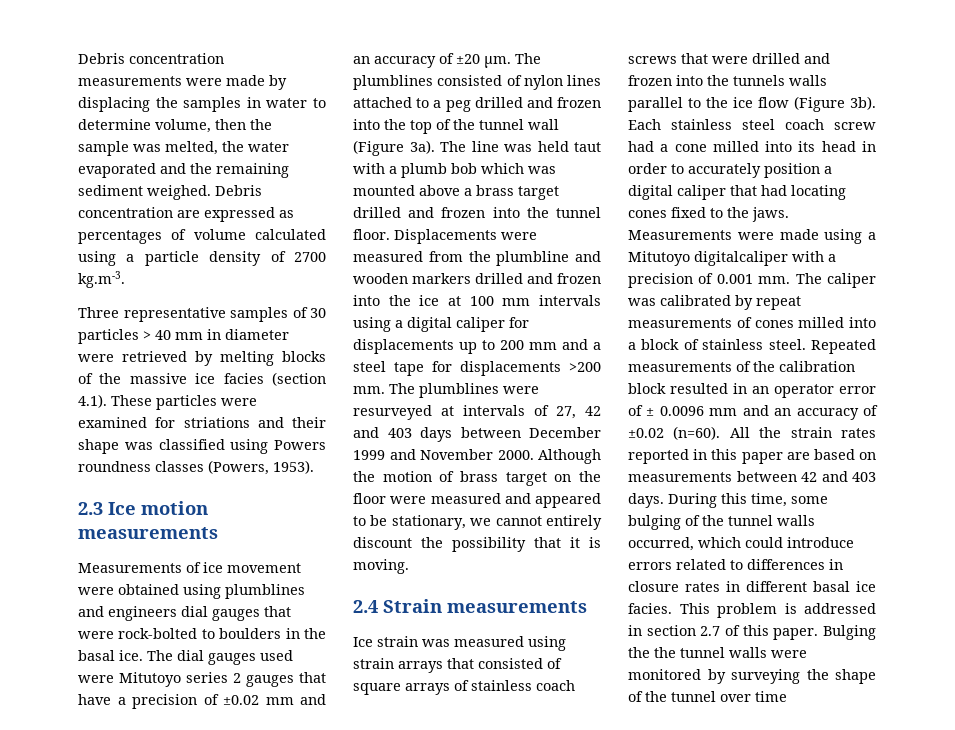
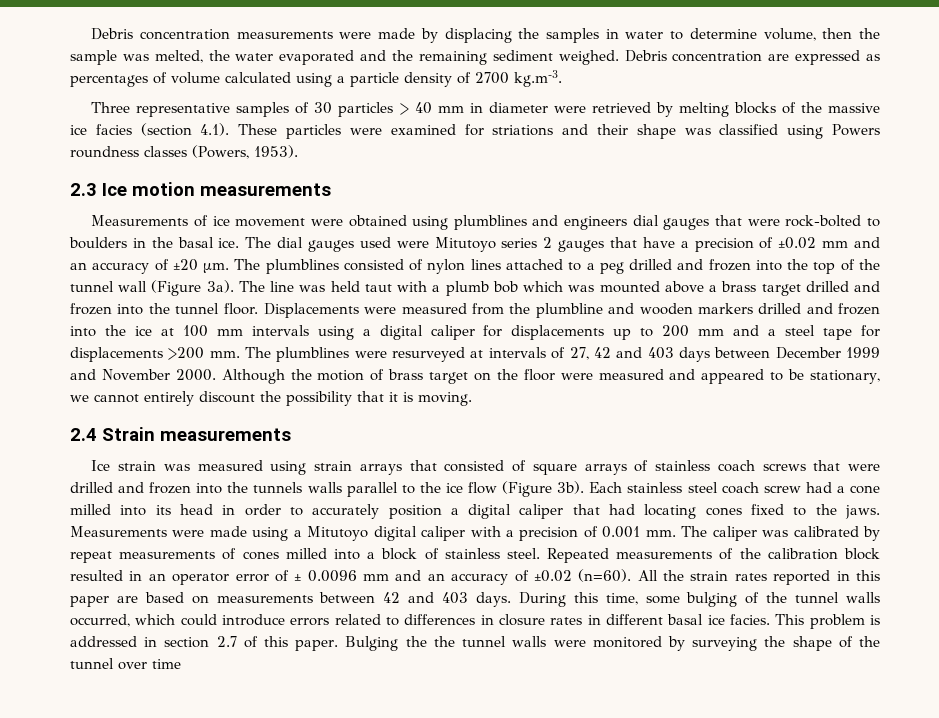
[694,251,788,266] digitalcaliper -> [373,526,466,541] digital caliper

